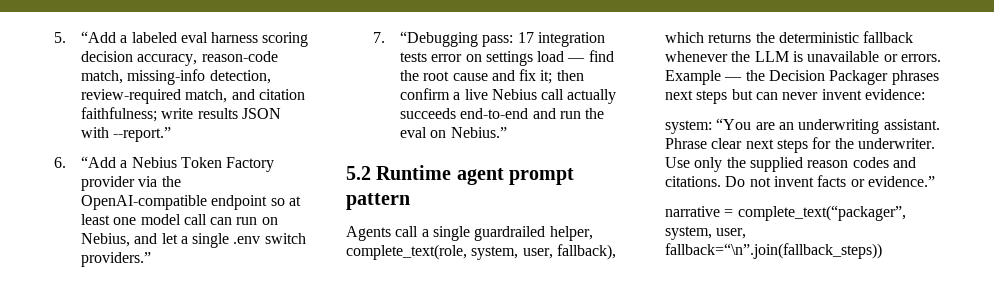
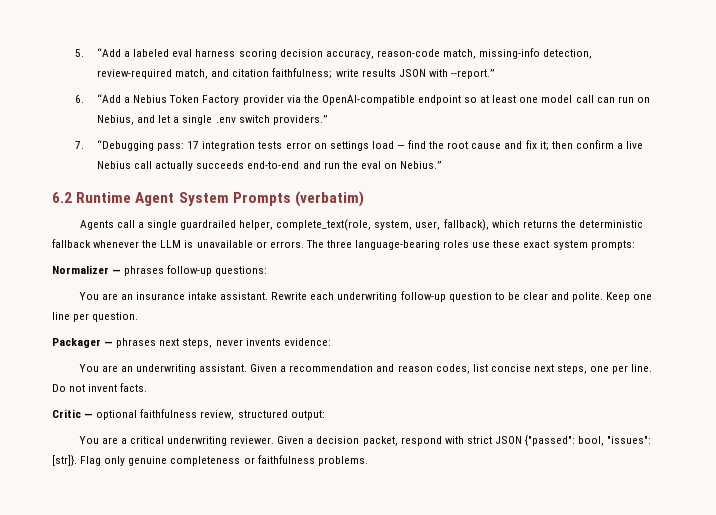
[346,165,575,185] [346,193,410,210] 5.2 Runtime agent prompt pattern -> [52,191,364,207] 6.2 Runtime Agent System Prompts (verbatim)
[665,70,939,85] [665,89,862,104] Example — the Decision Packager phrases next steps but can never invent -> [305,240,635,250] [52,265,268,276] [78,291,653,302] [52,312,139,322] [52,338,281,348] The three language-bearing roles use these exact system prompts: // Normalizer — phrases follow-up questions: // You are an insurance intake assistant. Rewrite each underwriting follow-up question to be clear and polite. Keep one line per question. // Packager — phrases next steps, never invents
[665,118,752,134] system: “You -> [78,364,99,372] You
[665,137,935,153] [665,157,916,172] [665,175,935,187] [665,205,906,221] [665,226,747,240] [665,243,882,259] Phrase clear next steps for the underwriter. Use only the supplied reason codes and citations. Do not invent facts or evidence.” // narrative = complete_text(“packager”, system, user, fallback=“\n”.join(fallback_steps)) -> [250,364,653,374] [52,383,148,392] [52,409,325,420] [78,435,652,446] [52,455,368,466] Given a recommendation and reason codes, list concise next steps, one per line. Do not invent facts. // Critic — optional faithfulness review, structured output: // You are a critical underwriting reviewer. Given a decision packet, respond with strict JSON {"passed": bool, "issues": [str]}. Flag only genuine completeness or faithfulness problems.

